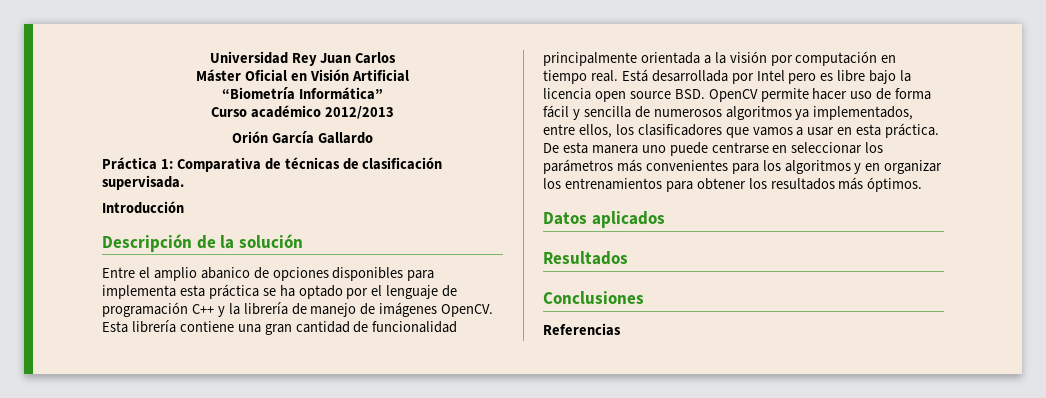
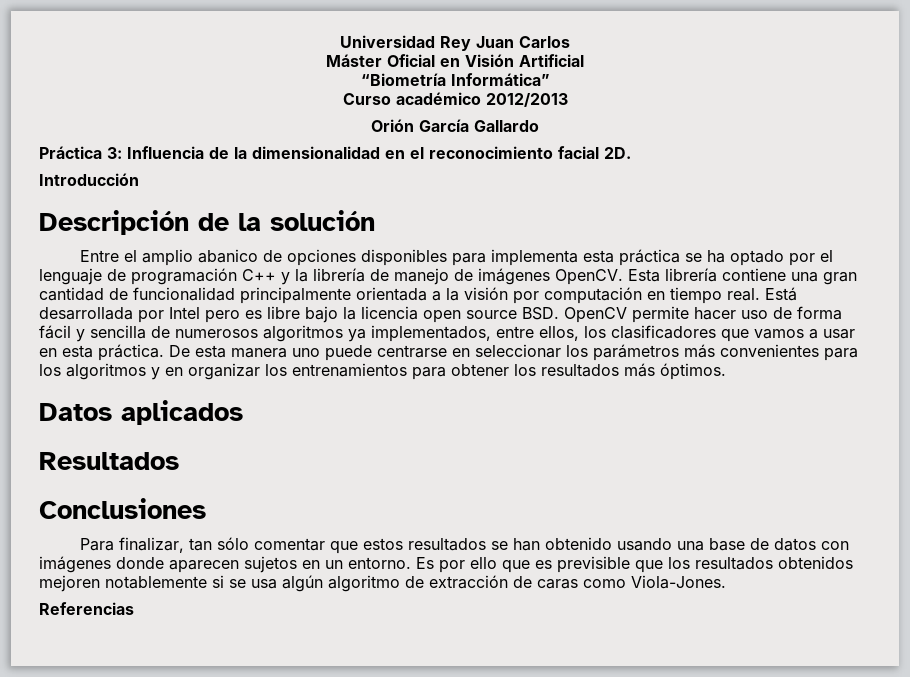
[160,157,443,172] [102,175,184,190] 1: Comparativa de técnicas de clasificación supervisada. -> [107,146,631,159] 3: Influencia de la dimensionalidad en el reconocimiento facial 2D.
(644, 297) none -> [79,537,849,554] [39,556,853,573] [39,575,726,592] // Para finalizar, tan sólo comentar que estos resultados se han obtenido usando una base de datos con imágenes donde aparecen sujetos en un entorno. Es por ello que es previsible que los resultados obtenidos mejoren notablemente si se usa algún algoritmo de extracción de caras como Viola-Jones.

